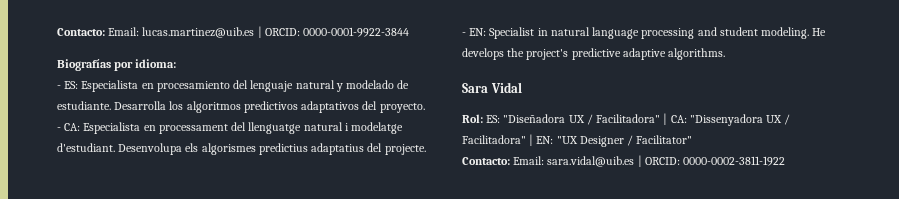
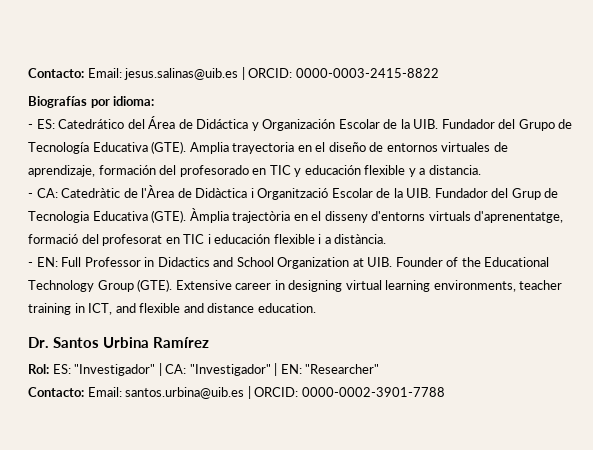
[57,26,410,38] Contacto: Email: lucas.martinez@uib.es | ORCID: 0000-0001-9922-3844 -> [28,67,439,80] Contacto: Email: jesus.salinas@uib.es | ORCID: 0000-0003-2415-8822
[81,80,410,92] [57,101,425,113] [57,122,404,134] [57,143,426,155] [462,27,827,39] [462,48,726,60] [462,82,522,93] [462,113,791,126] [462,134,693,147] [462,155,786,167] Especialista en procesamiento del lenguaje natural y modelado de estudiante. Desarrolla los algoritmos predictivos adaptativos del proyecto. // - CA: Especialista en processament del llenguatge natural i modelatge d'estudiant. Desenvolupa els algorismes predictius adaptatius del projecte. // - EN: Specialist in natural language processing and student modeling. He develops the project's predictive adaptive algorithms. // Sara Vidal // Rol: ES: "Diseñadora UX / Facilitadora" | CA: "Dissenyadora UX / Facilitadora" | EN: "UX Designer / Facilitator" // Contacto: Email: sara.vidal@uib.es | ORCID: 0000-0002-3811-1922 -> [58,116,573,131] [28,141,508,154] [28,165,481,177] [28,185,559,200] [28,208,564,223] [28,234,387,246] [28,257,550,269] [28,279,563,292] [28,303,316,315] [28,337,209,348] [28,363,380,376] [28,386,445,399] Catedrático del Área de Didáctica y Organización Escolar de la UIB. Fundador del Grupo de Tecnología Educativa (GTE). Amplia trayectoria en el diseño de entornos virtuales de aprendizaje, formación del profesorado en TIC y educación flexible y a distancia. // - CA: Catedràtic de l'Àrea de Didàctica i Organització Escolar de la UIB. Fundador del Grup de Tecnologia Educativa (GTE). Àmplia trajectòria en el disseny d'entorns virtuals d'aprenentatge, formació del profesorat en TIC i educación flexible i a distància. // - EN: Full Professor in Didactics and School Organization at UIB. Founder of the Educational Technology Group (GTE). Extensive career in designing virtual learning environments, teacher training in ICT, and flexible and distance education. // Dr. Santos Urbina Ramírez // Rol: ES: "Investigador" | CA: "Investigador" | EN: "Researcher" // Contacto: Email: santos.urbina@uib.es | ORCID: 0000-0002-3901-7788

